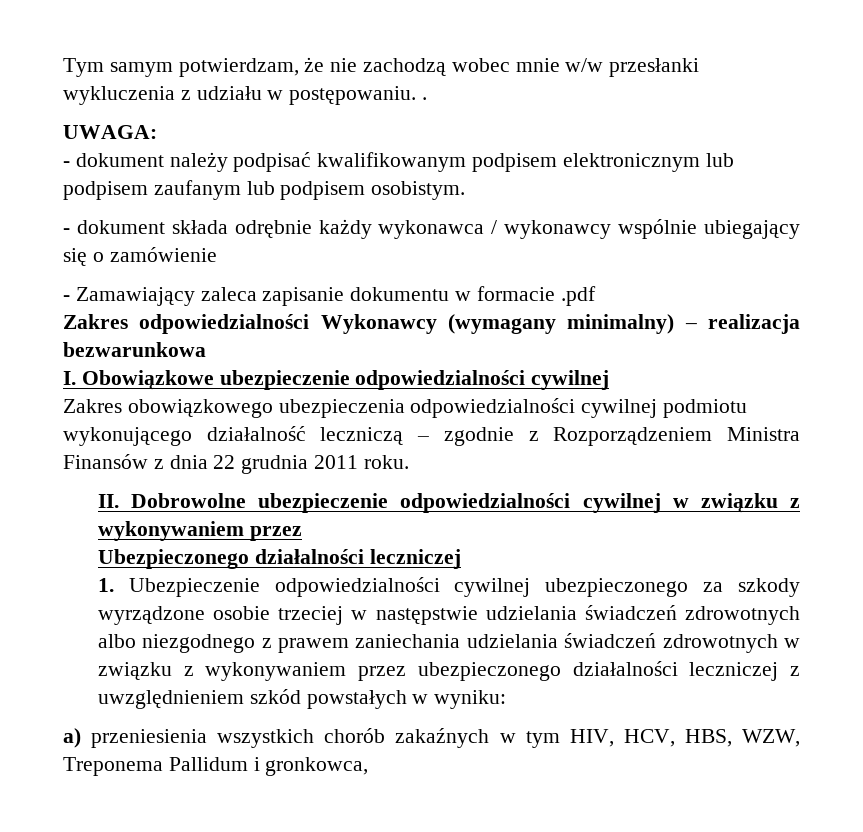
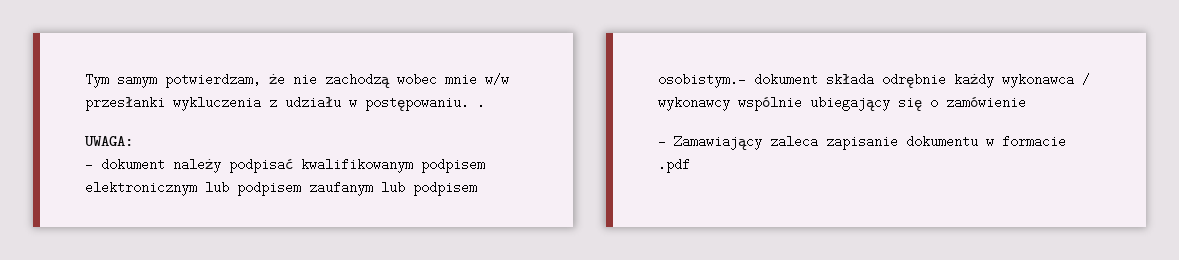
[371,181,466,200] [63,228,70,234] osobistym. // - -> [658,73,746,88] osobistym.-
[63,314,800,334] [63,342,206,357] [63,370,610,390] [63,398,748,418] [63,426,800,446] [63,454,409,474] [97,493,801,513] [97,521,302,541] [97,549,461,569] [97,577,800,597] [97,605,800,625] [97,633,800,653] [97,661,800,681] [97,689,507,709] [63,728,801,748] [63,757,369,776] // Zakres odpowiedzialności Wykonawcy (wymagany minimalny) – realizacja bezwarunkowa // I. Obowiązkowe ubezpieczenie odpowiedzialności cywilnej // Zakres obowiązkowego ubezpieczenia odpowiedzialności cywilnej podmiotu wykonującego działalność leczniczą – zgodnie z Rozporządzeniem Ministra Finansów z dnia 22 grudnia 2011 roku. // II. Dobrowolne ubezpieczenie odpowiedzialności cywilnej w związku z wykonywaniem przez // Ubezpieczonego działalności leczniczej // 1. Ubezpieczenie odpowiedzialności cywilnej ubezpieczonego za szkody wyrządzone osobie trzeciej w następstwie udzielania świadczeń zdrowotnych albo niezgodnego z prawem zaniechania udzielania świadczeń zdrowotnych w związku z wykonywaniem przez ubezpieczonego działalności leczniczej z uwzględnieniem szkód powstałych w wyniku: // a) przeniesienia wszystkich chorób zakaźnych w tym HIV, HCV, HBS, WZW, Treponema Pallidum i gronkowca, -> (690, 165) none

